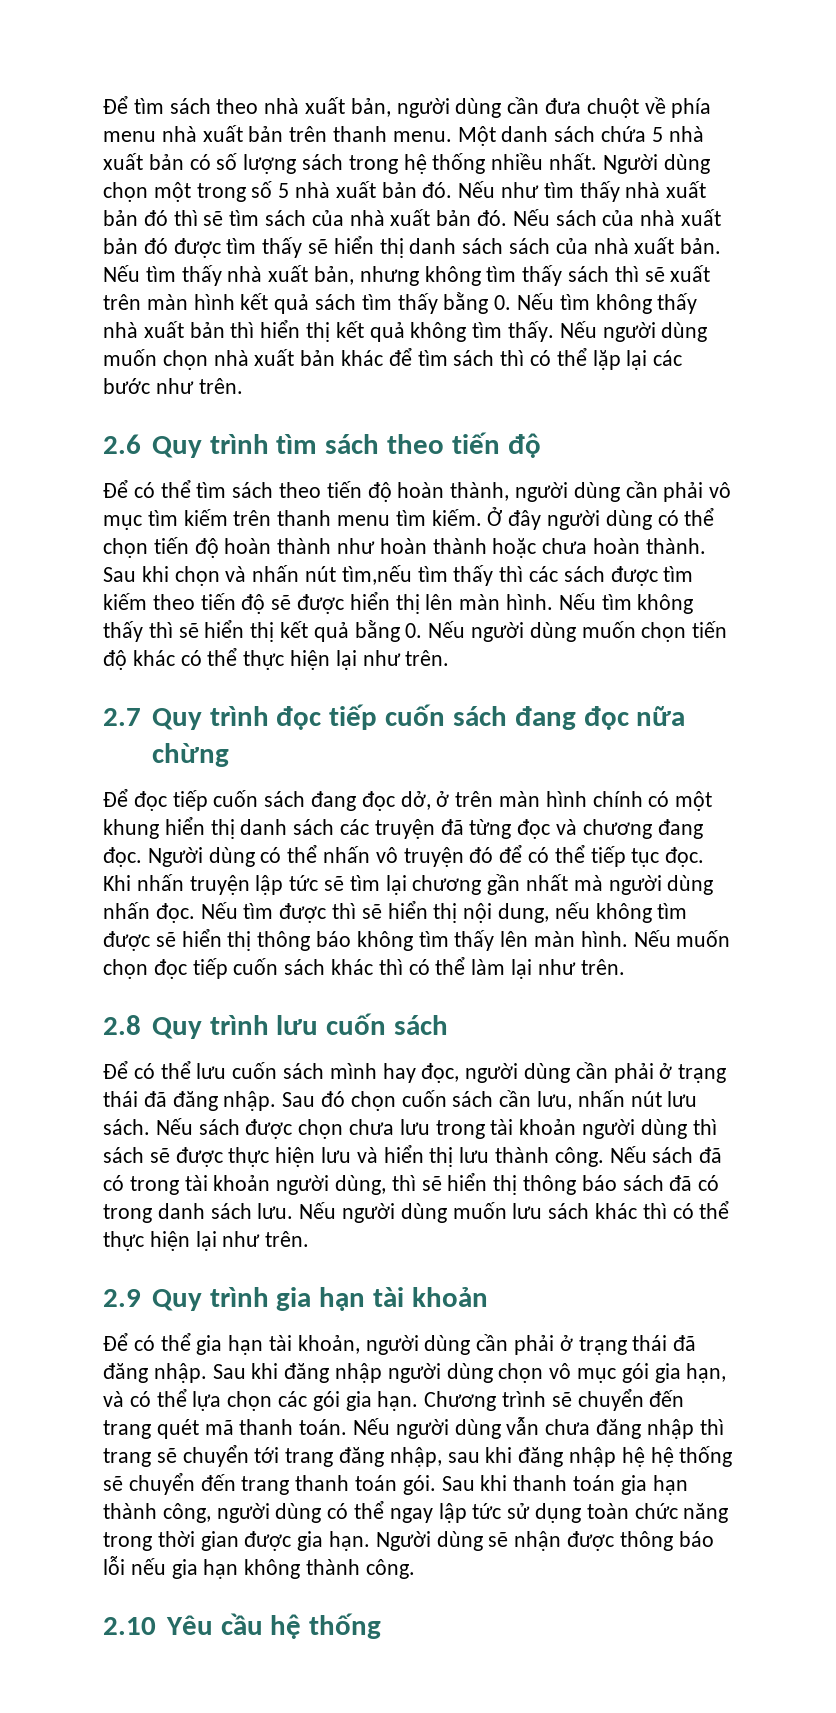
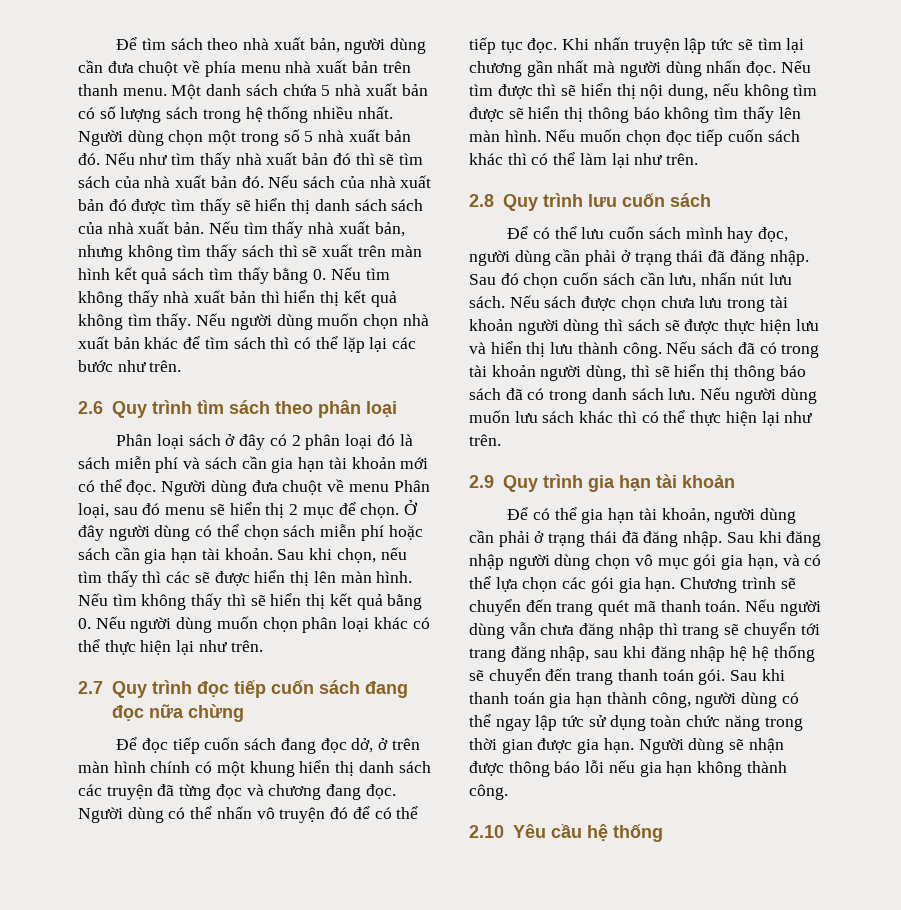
[451,432,541,458] [103,480,732,502] [103,509,482,530] tiến độ // Để có thể tìm sách theo tiến độ hoàn thành, người dùng cần phải vô mục tìm kiếm trên thanh menu tìm kiếm. -> [317,400,397,418] [116,434,413,450] [78,456,429,473] [78,479,430,496] [78,502,400,518] phân loại // Phân loại sách ở đây có 2 phân loại đó là sách miễn phí và sách cần gia hạn tài khoản mới có thể đọc. Người dùng đưa chuột về menu Phân loại, sau đó menu sẽ hiển thị 2 mục để chọn.
[153,537,706,558] [103,565,694,586] [103,593,266,614] tiến độ hoàn thành như hoàn thành hoặc chưa hoàn thành. Sau khi chọn và nhấn nút tìm,nếu tìm thấy thì các sách được tìm kiếm theo tiến độ -> [283,524,423,541] [78,547,407,564] [78,570,191,587] sách miễn phí hoặc sách cần gia hạn tài khoản. Sau khi chọn, nếu tìm thấy thì các
[692,621,728,638] [103,650,127,670] tiến độ -> [302,617,370,633] phân loại

